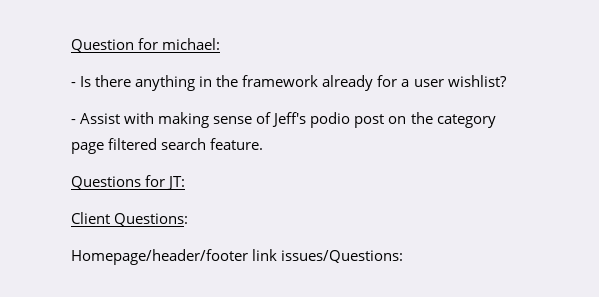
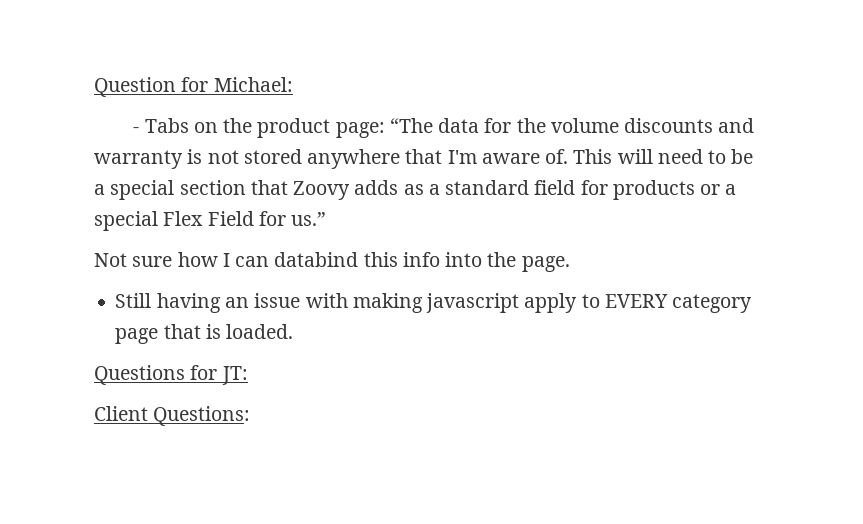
[162,38,221,50] [71,75,507,91] [71,112,496,128] [71,138,264,154] michael: // - Is there anything in the framework already for a user wishlist? // - Assist with making sense of Jeff's podio post on the category page filtered search feature. -> [213,77,293,92] [133,118,755,138] [94,149,754,169] [94,180,737,200] [94,211,327,231] [94,252,570,272] [115,293,753,313] [115,324,294,344] Michael: // - Tabs on the product page: “The data for the volume discounts and warranty is not stored anywhere that I'm aware of. This will need to be a special section that Zoovy adds as a standard field for products or a special Flex Field for us.” // Not sure how I can databind this info into the page. // Still having an issue with making javascript apply to EVERY category page that is loaded.
[71,249,404,265] // Homepage/header/footer link issues/Questions: -> (251, 416) none

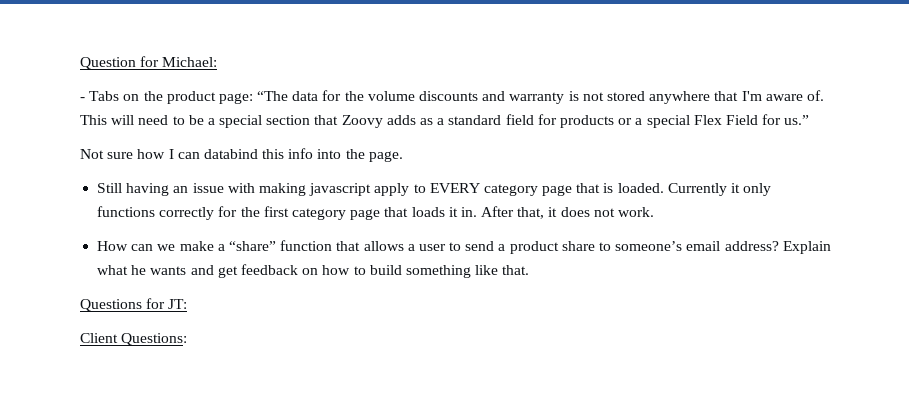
(294, 331) none -> [667,183,772,196] [97,206,655,220] [97,240,831,254] [97,264,530,278] Currently it only functions correctly for the first category page that loads it in. After that, it does not work. // How can we make a “share” function that allows a user to send a product share to someone’s email address? Explain what he wants and get feedback on how to build something like that.

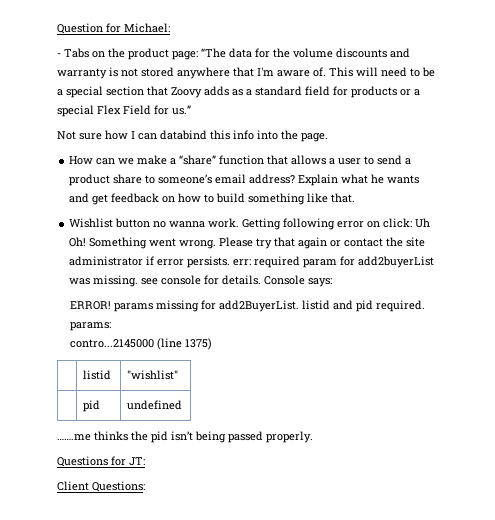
[97,183,772,196] [97,206,655,220] // Still having an issue with making javascript apply to EVERY category page that is loaded. Currently it only functions correctly for the first category page that loads it in. After that, it does not work. -> (328, 137) none
(530, 270) none -> [69,218,431,230] [69,237,426,249] [69,256,435,268] [69,275,333,287] [69,300,425,312] [69,322,111,331] [69,338,212,350] [83,370,112,380] [127,370,179,380] [83,400,101,412] [127,400,183,410] [57,431,313,443] // Wishlist button no wanna work. Getting following error on click: Uh Oh! Something went wrong. Please try that again or contact the site administrator if error persists. err: required param for add2buyerList was missing. see console for details. Console says: // ERROR! params missing for add2BuyerList. listid and pid required. params: // contro...2145000 (line 1375) // | listid | "wishlist" // | pid | undefined // …….me thinks the pid isn’t being passed properly.

